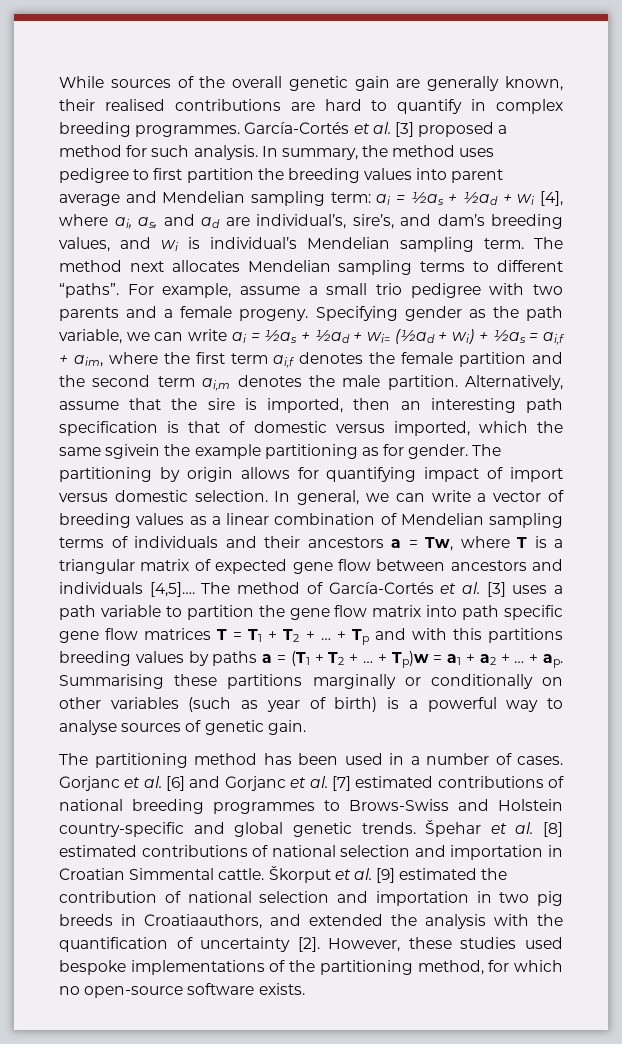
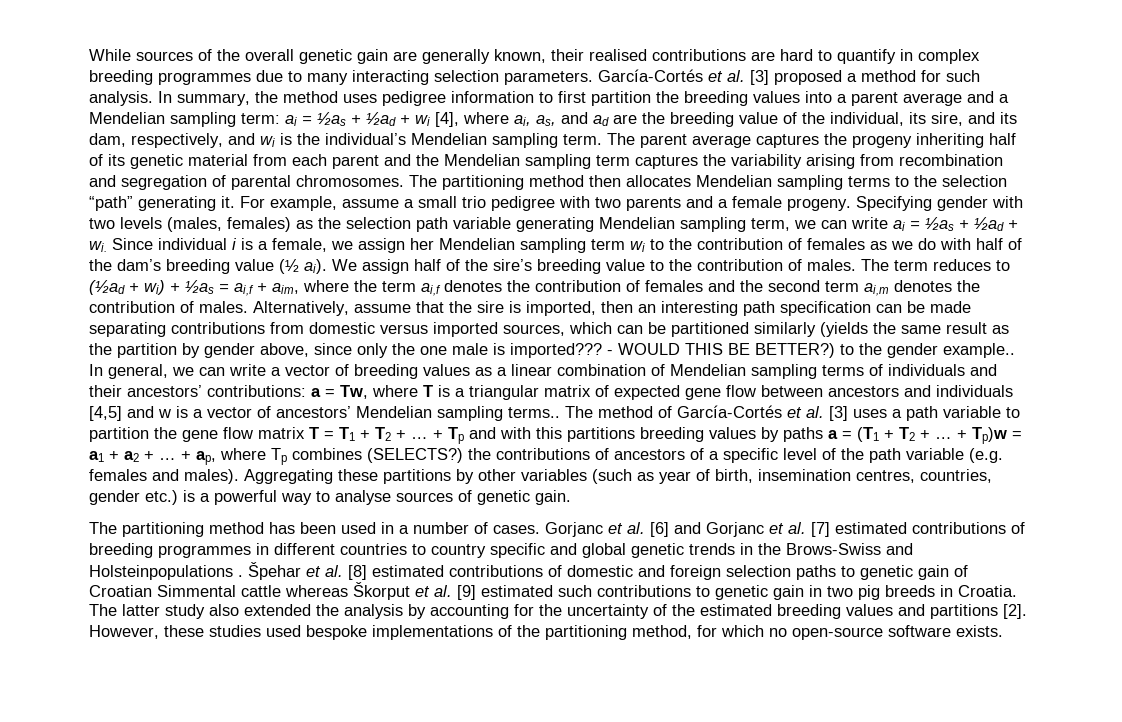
[135,125,241,137] programmes. -> [158,70,593,85] programmes due to many interacting selection parameters.
(129, 175) none -> [451,91,534,103] information
(448, 174) none -> [837,94,847,103] a
(157, 197) none -> [999,94,1009,103] a
[256,214,563,229] [59,237,110,252] individual’s, sire’s, and dam’s breeding values, -> [642,112,1017,127] [89,133,223,148] the breeding value of the individual, its sire, and its dam, respectively,
(200, 243) none -> [297,133,320,145] the
[59,260,164,272] method next -> [640,133,1016,148] [89,154,1003,169] [89,175,621,190] parent average captures the progeny inheriting half of its genetic material from each parent and the Mendelian sampling term captures the variability arising from recombination and segregation of parental chromosomes. The partitioning method then
[496,260,563,272] [59,283,119,298] different “paths”. -> [914,175,1007,187] [89,196,235,211] the selection “path” generating it.
[468,306,563,321] [59,329,122,344] as the path variable, -> [992,196,1023,208] [89,217,790,232] with two levels (males, females) as the selection path variable generating Mendelian sampling term,
[367,332,391,343] wi= -> [89,238,1022,253] [89,259,1010,274] wi. Since individual i is a female, we assign her Mendelian sampling term wi to the contribution of females as we do with half of the dam’s breeding value (½ ai). We assign half of the sire’s breeding value to the contribution of males. The term reduces to
[195,352,225,364] first -> (377, 286) none
[401,352,527,367] female partition -> [535,280,703,292] contribution of females
[342,375,458,390] male partition. -> [89,301,248,313] contribution of males.
[167,421,563,436] [59,444,502,459] [59,467,563,482] [59,490,268,502] is that of domestic versus imported, which the same sgivein the example partitioning as for gender. The partitioning by origin allows for quantifying impact of import versus domestic selection. -> [876,301,971,313] [89,322,1009,337] [89,343,1015,358] can be made separating contributions from domestic versus imported sources, which can be partitioned similarly (yields the same result as the partition by gender above, since only the one male is imported??? - WOULD THIS BE BETTER?) to the gender example..
[307,537,384,548] ancestors -> [127,385,306,397] ancestors’ contributions:
[149,582,195,597] [4,5]…. -> [89,406,560,421] [4,5] and w is a vector of ancestors’ Mendelian sampling terms..
[426,605,563,620] [59,628,212,643] into path specific gene flow matrices -> (305, 433) none
[543,654,564,668] [59,674,563,689] ap. Summarising these partitions marginally or conditionally on -> [196,448,1003,465] [89,469,474,484] ap, where Tp combines (SELECTS?) the contributions of ancestors of a specific level of the path variable (e.g. females and males). Aggregating these partitions by
[334,697,378,712] birth) -> [715,469,992,483] [89,490,178,505] birth, insemination centres, countries, gender etc.)
[59,799,563,814] [59,822,416,837] national breeding programmes to Brows-Swiss and Holstein country-specific and global genetic trends. -> [89,543,913,558] [89,565,243,580] breeding programmes in different countries to country specific and global genetic trends in the Brows-Swiss and Holsteinpopulations .
[271,845,563,860] [59,868,265,880] national selection and importation in Croatian Simmental cattle. -> [567,565,968,580] [89,585,348,597] domestic and foreign selection paths to genetic gain of Croatian Simmental cattle whereas
[481,868,508,880] [59,891,469,906] the contribution of national selection and importation -> [558,585,804,600] such contributions to genetic gain
[144,914,563,929] [59,937,291,952] Croatiaauthors, and extended the analysis with the quantification of uncertainty -> [958,585,1017,597] [89,604,998,619] Croatia. The latter study also extended the analysis by accounting for the uncertainty of the estimated breeding values and partitions

